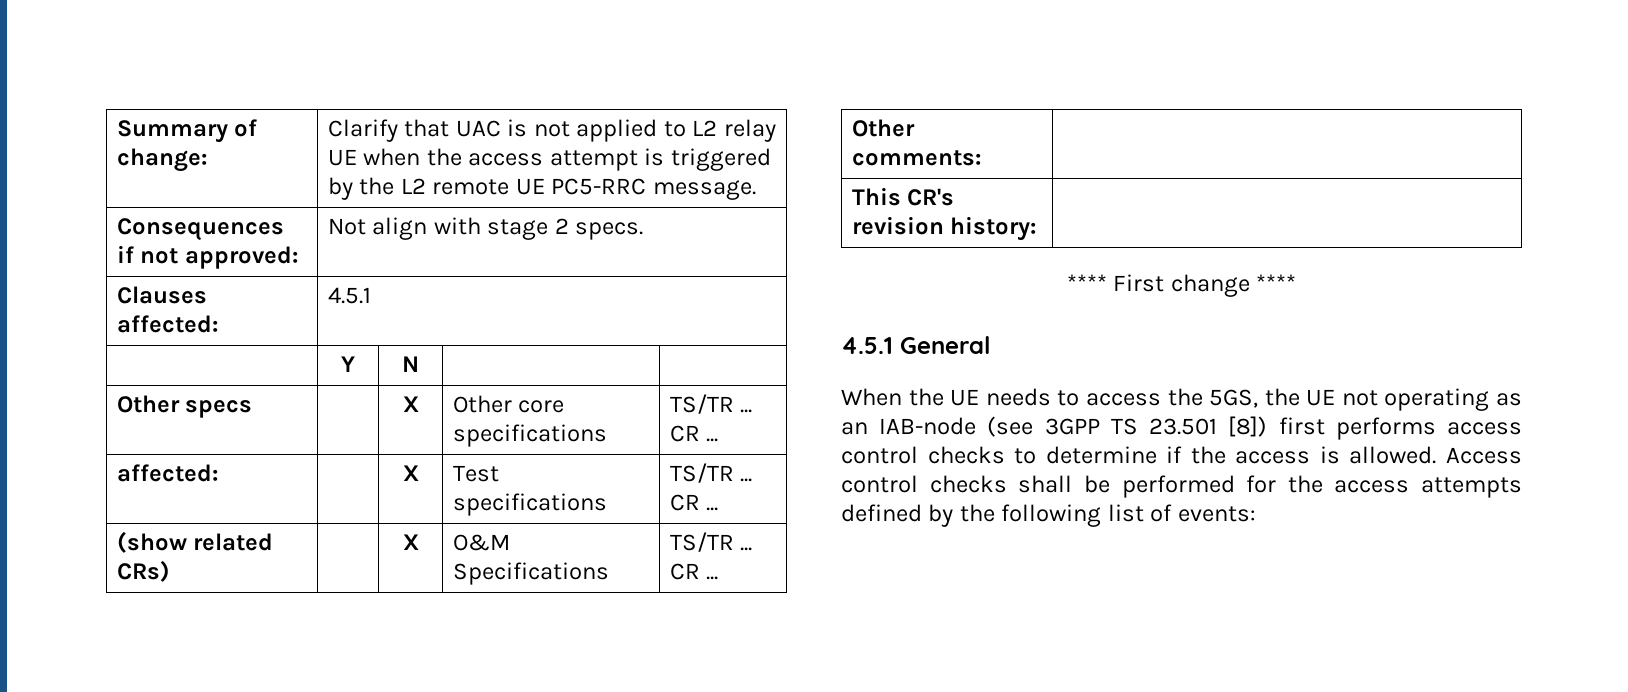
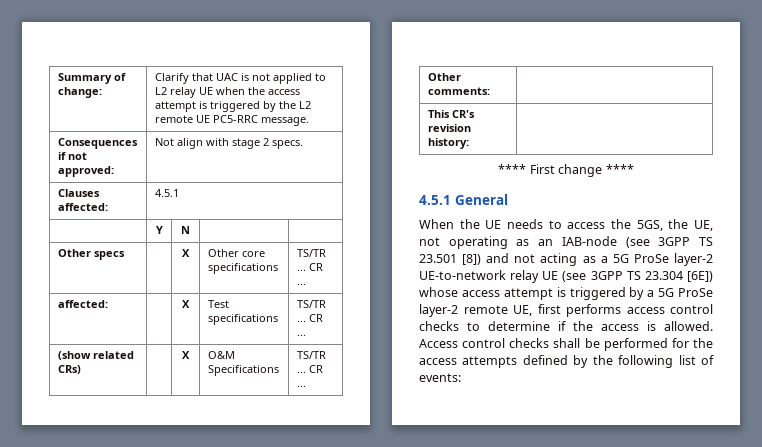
[1306,389,1336,406] UE -> [694,220,713,231] UE,
(1268, 426) none -> [486,253,713,266] [419,270,713,283] [419,287,713,300] [419,304,532,317] and not acting as a 5G ProSe layer-2 UE-to-network relay UE (see 3GPP TS 23.304 [6E]) whose access attempt is triggered by a 5G ProSe layer-2 remote UE,

